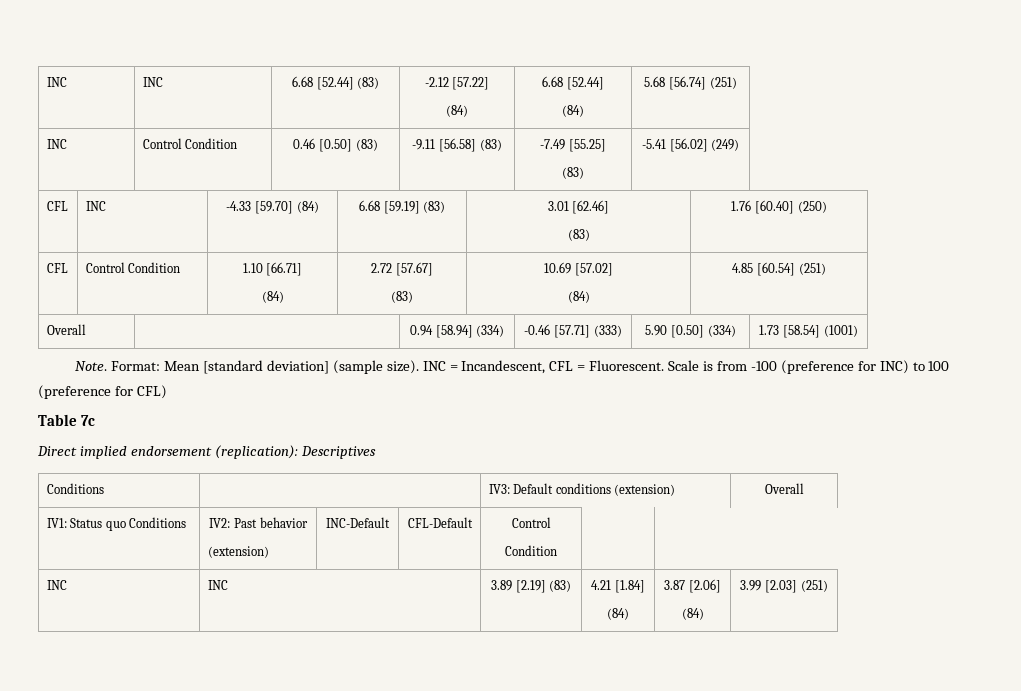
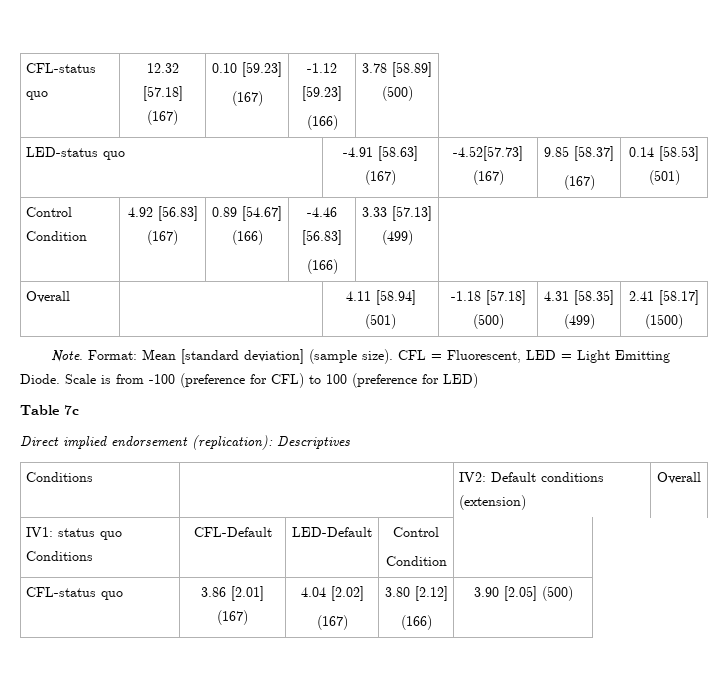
[46,77,67,87] [142,77,163,87] [291,76,380,90] [424,77,490,90] [446,105,468,117] [542,76,604,90] [562,105,584,117] [644,76,737,90] [46,139,67,149] [142,138,238,149] [293,138,378,152] [412,138,502,152] [540,139,606,152] [562,167,584,179] [641,138,740,152] [46,201,68,211] [85,201,106,211] [226,201,319,214] [358,200,446,214] [547,200,610,214] [567,229,590,241] [731,200,827,214] [46,263,68,273] [85,262,181,273] [242,262,303,276] [261,291,284,303] [371,262,433,276] [391,291,413,303] [544,262,613,276] [567,291,590,303] [732,262,826,276] [46,324,86,335] [409,325,505,338] [524,324,622,338] [645,325,736,338] [759,325,858,338] INC | INC | 6.68 [52.44] (83) | -2.12 [57.22] // (84) | 6.68 [52.44] // (84) | 5.68 [56.74] (251) // INC | Control Condition | 0.46 [0.50] (83) | -9.11 [56.58] (83) | -7.49 [55.25] // (83) | -5.41 [56.02] (249) // CFL | INC | -4.33 [59.70] (84) | 6.68 [59.19] (83) | 3.01 [62.46] // (83) | 1.76 [60.40] (250) // CFL | Control Condition | 1.10 [66.71] // (84) | 2.72 [57.67] // (83) | 10.69 [57.02] // (84) | 4.85 [60.54] (251) // Overall | | 0.94 [58.94] (334) | -0.46 [57.71] (333) | 5.90 [0.50] (334) | 1.73 [58.54] (1001) -> [25,63,96,73] [25,91,48,100] [146,63,179,73] [142,86,183,101] [147,110,178,125] [212,62,282,77] [231,91,263,106] [307,63,337,73] [302,86,342,101] [306,115,338,130] [362,62,432,77] [381,86,413,101] [25,147,125,160] [343,146,418,161] [365,170,396,185] [453,146,523,161] [472,170,504,185] [544,146,614,161] [563,175,595,190] [629,146,699,161] [648,170,680,185] [25,207,72,217] [25,231,87,241] [127,206,198,221] [147,230,178,245] [212,206,282,221] [231,230,263,245] [307,207,337,217] [302,230,342,245] [306,259,338,274] [362,206,432,221] [381,230,413,245] [25,291,70,303] [345,290,416,305] [365,314,396,329] [450,290,526,305] [472,314,504,329] [544,290,614,305] [563,314,595,329] [629,290,699,305] [645,314,683,329] CFL-status quo | 12.32 [57.18] (167) | 0.10 [59.23] // (167) | -1.12 [59.23] // (166) | 3.78 [58.89] (500) // LED-status quo | -4.91 [58.63] (167) | -4.52[57.73] (167) | 9.85 [58.37] // (167) | 0.14 [58.53] (501) // Control Condition | 4.92 [56.83] (167) | 0.89 [54.67] (166) | -4.46 [56.83] // (166) | 3.33 [57.13] (499) // Overall | | 4.11 [58.94] (501) | -1.18 [57.18] (500) | 4.31 [58.35] (499) | 2.41 [58.17] (1500)
[422,360,665,374] INC = Incandescent, CFL = Fluorescent. -> [397,350,670,363] [20,374,60,384] CFL = Fluorescent, LED = Light Emitting Diode.
[879,360,909,374] INC) -> [271,373,304,388] CFL)
[136,385,167,399] CFL) -> [443,373,478,388] LED)
[488,484,510,494] IV3: -> [458,472,486,482] IV2:
[70,518,103,528] Status -> [57,528,95,537] status
[209,517,308,528] [207,546,269,558] [326,517,390,528] [407,517,473,528] [511,517,551,528] [505,545,557,556] [46,580,67,590] [207,580,228,590] [490,580,572,593] [591,580,645,593] [607,608,629,620] [664,579,721,593] [681,608,704,620] [740,580,828,593] IV2: Past behavior // (extension) | INC-Default | CFL-Default | Control // Condition | // INC | INC | 3.89 [2.19] (83) | 4.21 [1.84] // (84) | 3.87 [2.06] // (84) | 3.99 [2.03] (251) -> [193,527,272,537] [292,527,372,537] [393,527,439,537] [385,556,447,566] [25,587,123,600] [201,586,264,601] [217,610,248,625] [300,586,364,601] [316,615,348,630] [384,586,448,601] [400,615,432,630] [473,586,573,601] CFL-Default | LED-Default | Control // Condition | // CFL-status quo | 3.86 [2.01] (167) | 4.04 [2.02] // (167) | 3.80 [2.12] // (166) | 3.90 [2.05] (500)

